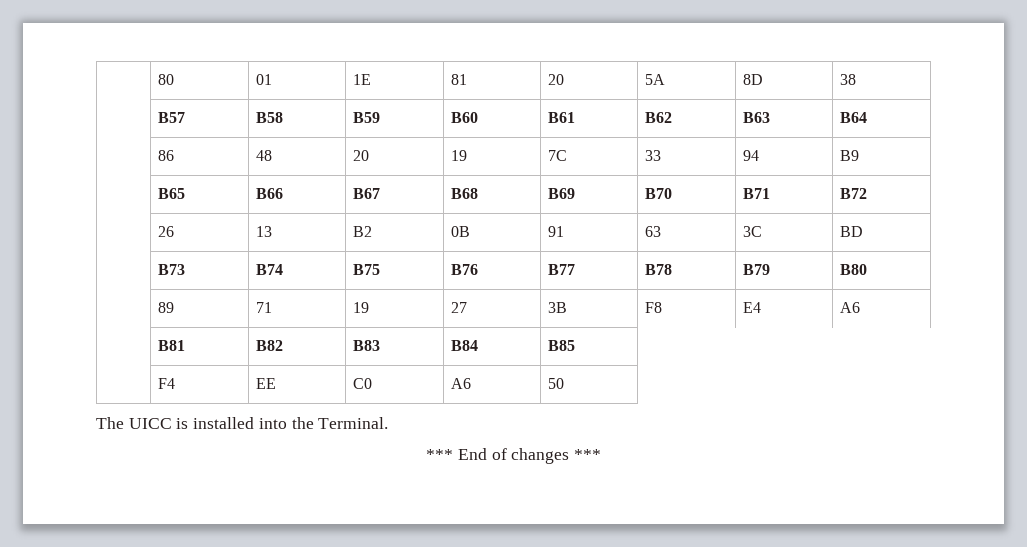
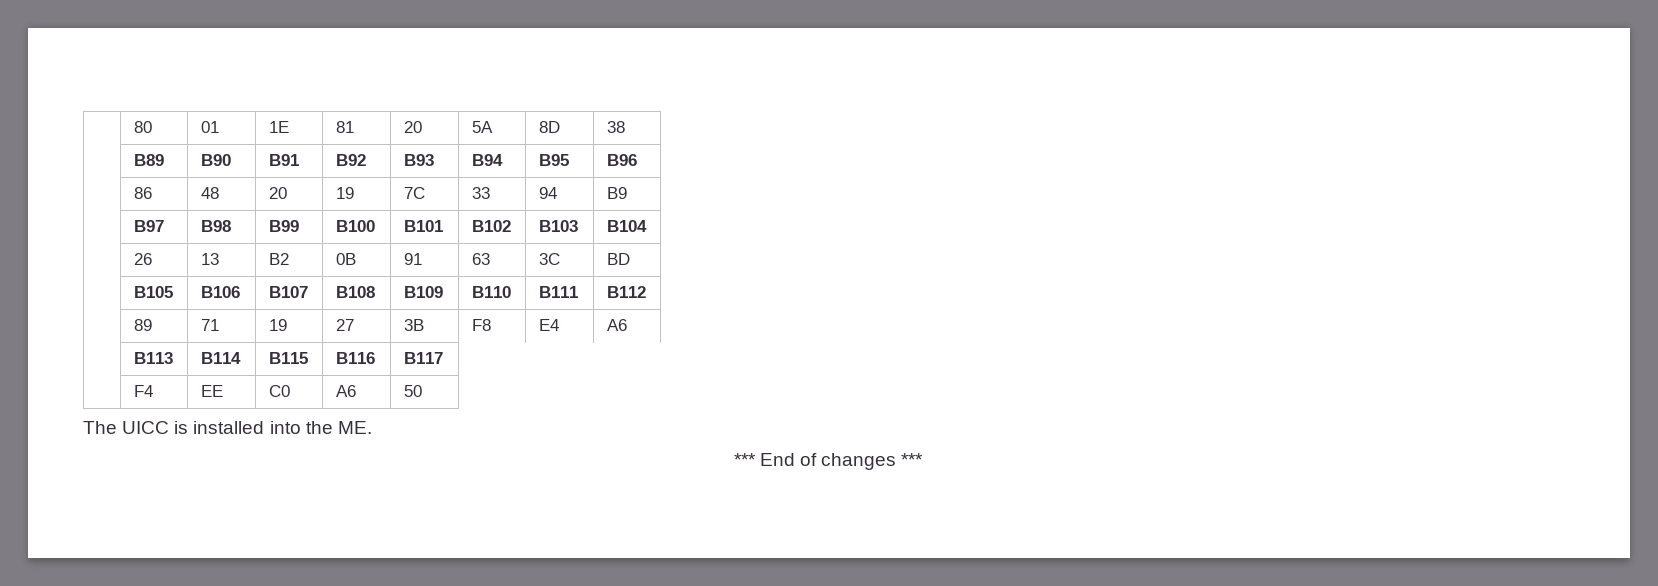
[158,112,186,123] [256,112,284,123] [353,112,381,123] [451,112,479,123] [548,112,576,123] [645,112,673,123] [743,112,771,123] [840,112,868,123] B57 | B58 | B59 | B60 | B61 | B62 | B63 | B64 -> [133,154,164,166] [200,154,231,166] [268,154,299,166] [335,154,366,166] [403,154,434,166] [471,154,503,166] [538,154,569,166] [606,154,637,166] B89 | B90 | B91 | B92 | B93 | B94 | B95 | B96
[158,188,186,199] [256,188,284,199] [353,188,381,199] [451,188,479,199] [548,188,576,199] [645,188,673,199] [743,188,771,199] [840,188,868,199] B65 | B66 | B67 | B68 | B69 | B70 | B71 | B72 -> [133,220,164,232] [200,220,231,232] [268,220,299,232] [335,220,375,232] [403,220,443,232] [471,220,511,232] [538,220,578,232] [606,220,647,232] B97 | B98 | B99 | B100 | B101 | B102 | B103 | B104
[158,264,186,275] [256,264,284,275] [353,264,381,275] [451,264,479,275] [548,264,576,275] [645,264,673,275] [743,264,771,275] [840,264,868,275] B73 | B74 | B75 | B76 | B77 | B78 | B79 | B80 -> [133,286,173,298] [200,286,240,298] [268,286,308,298] [335,286,375,298] [403,286,443,298] [471,286,511,298] [538,286,578,298] [606,286,646,298] B105 | B106 | B107 | B108 | B109 | B110 | B111 | B112
[158,340,186,351] [256,340,284,351] [353,340,381,351] [451,340,479,351] [548,340,576,351] B81 | B82 | B83 | B84 | B85 -> [133,352,173,364] [200,352,241,364] [268,352,308,364] [335,352,375,364] [403,352,443,364] B113 | B114 | B115 | B116 | B117
[318,417,389,429] Terminal. -> [337,421,372,434] ME.

